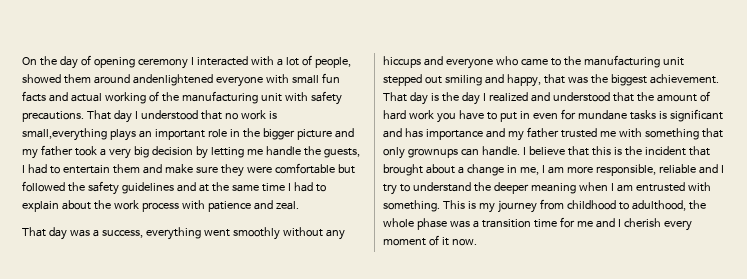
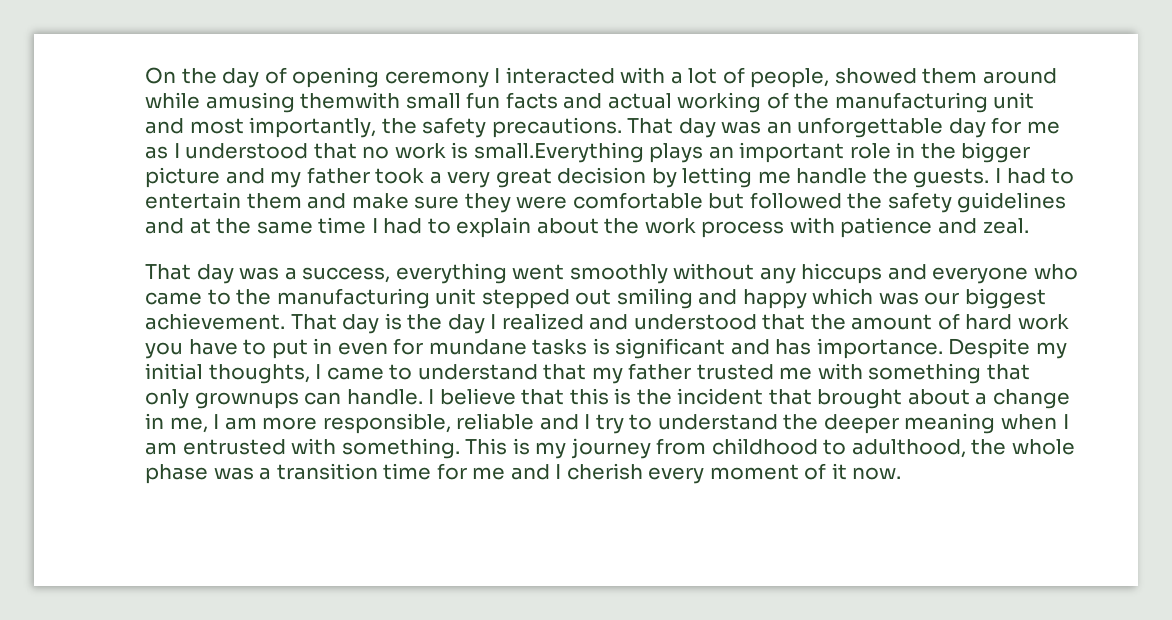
[132,74,289,87] andenlightened everyone with -> [145,92,401,113] while amusing themwith
[284,91,342,105] [22,110,132,123] with safety precautions. That day -> [145,117,1060,138] [145,146,168,159] and most importantly, the safety precautions. That day was an unforgettable day for me as
[22,128,107,141] small,everything -> [473,142,644,163] small.Everything
[133,146,149,158] big -> [495,168,552,188] great
[323,148,360,158] guests, -> [913,168,990,188] guests.
[506,74,608,87] happy, that was the -> [742,288,960,309] happy which was our
[425,128,505,140] importance and -> [816,338,1068,359] [145,363,587,384] importance. Despite my initial thoughts, I came to understand that

